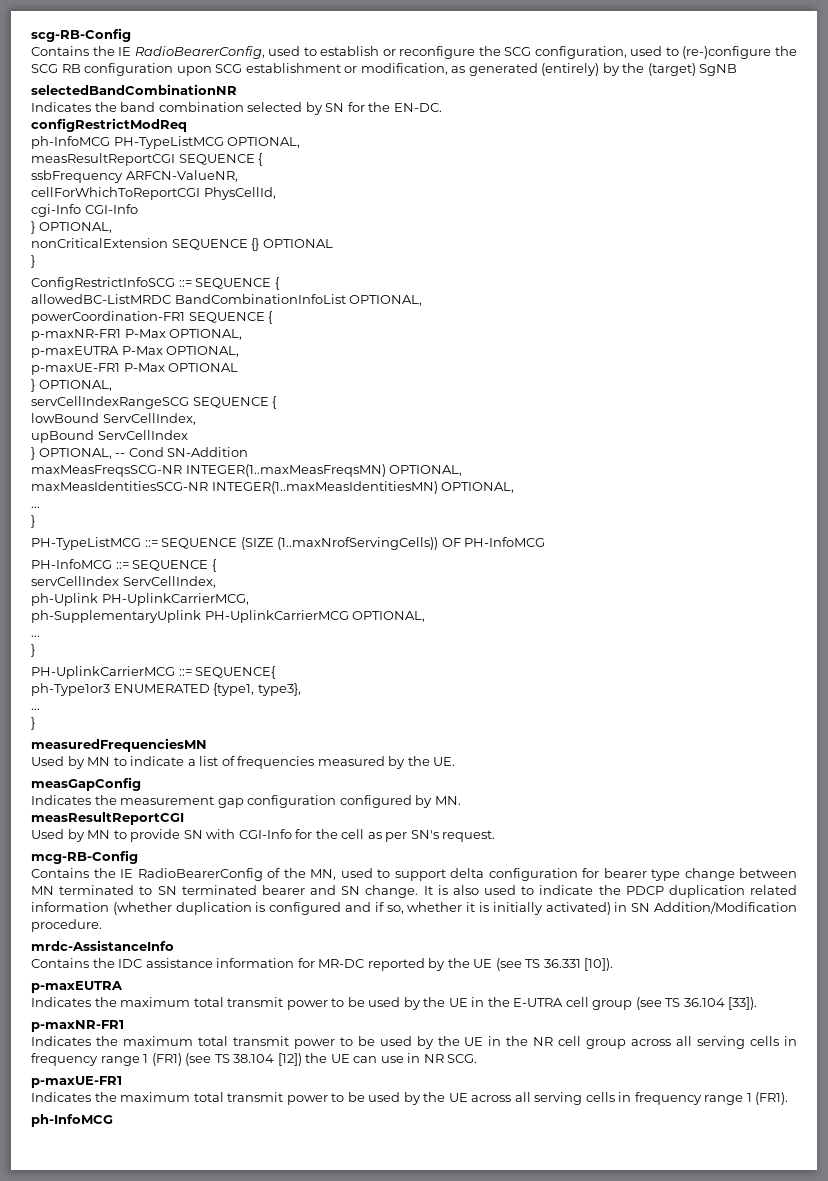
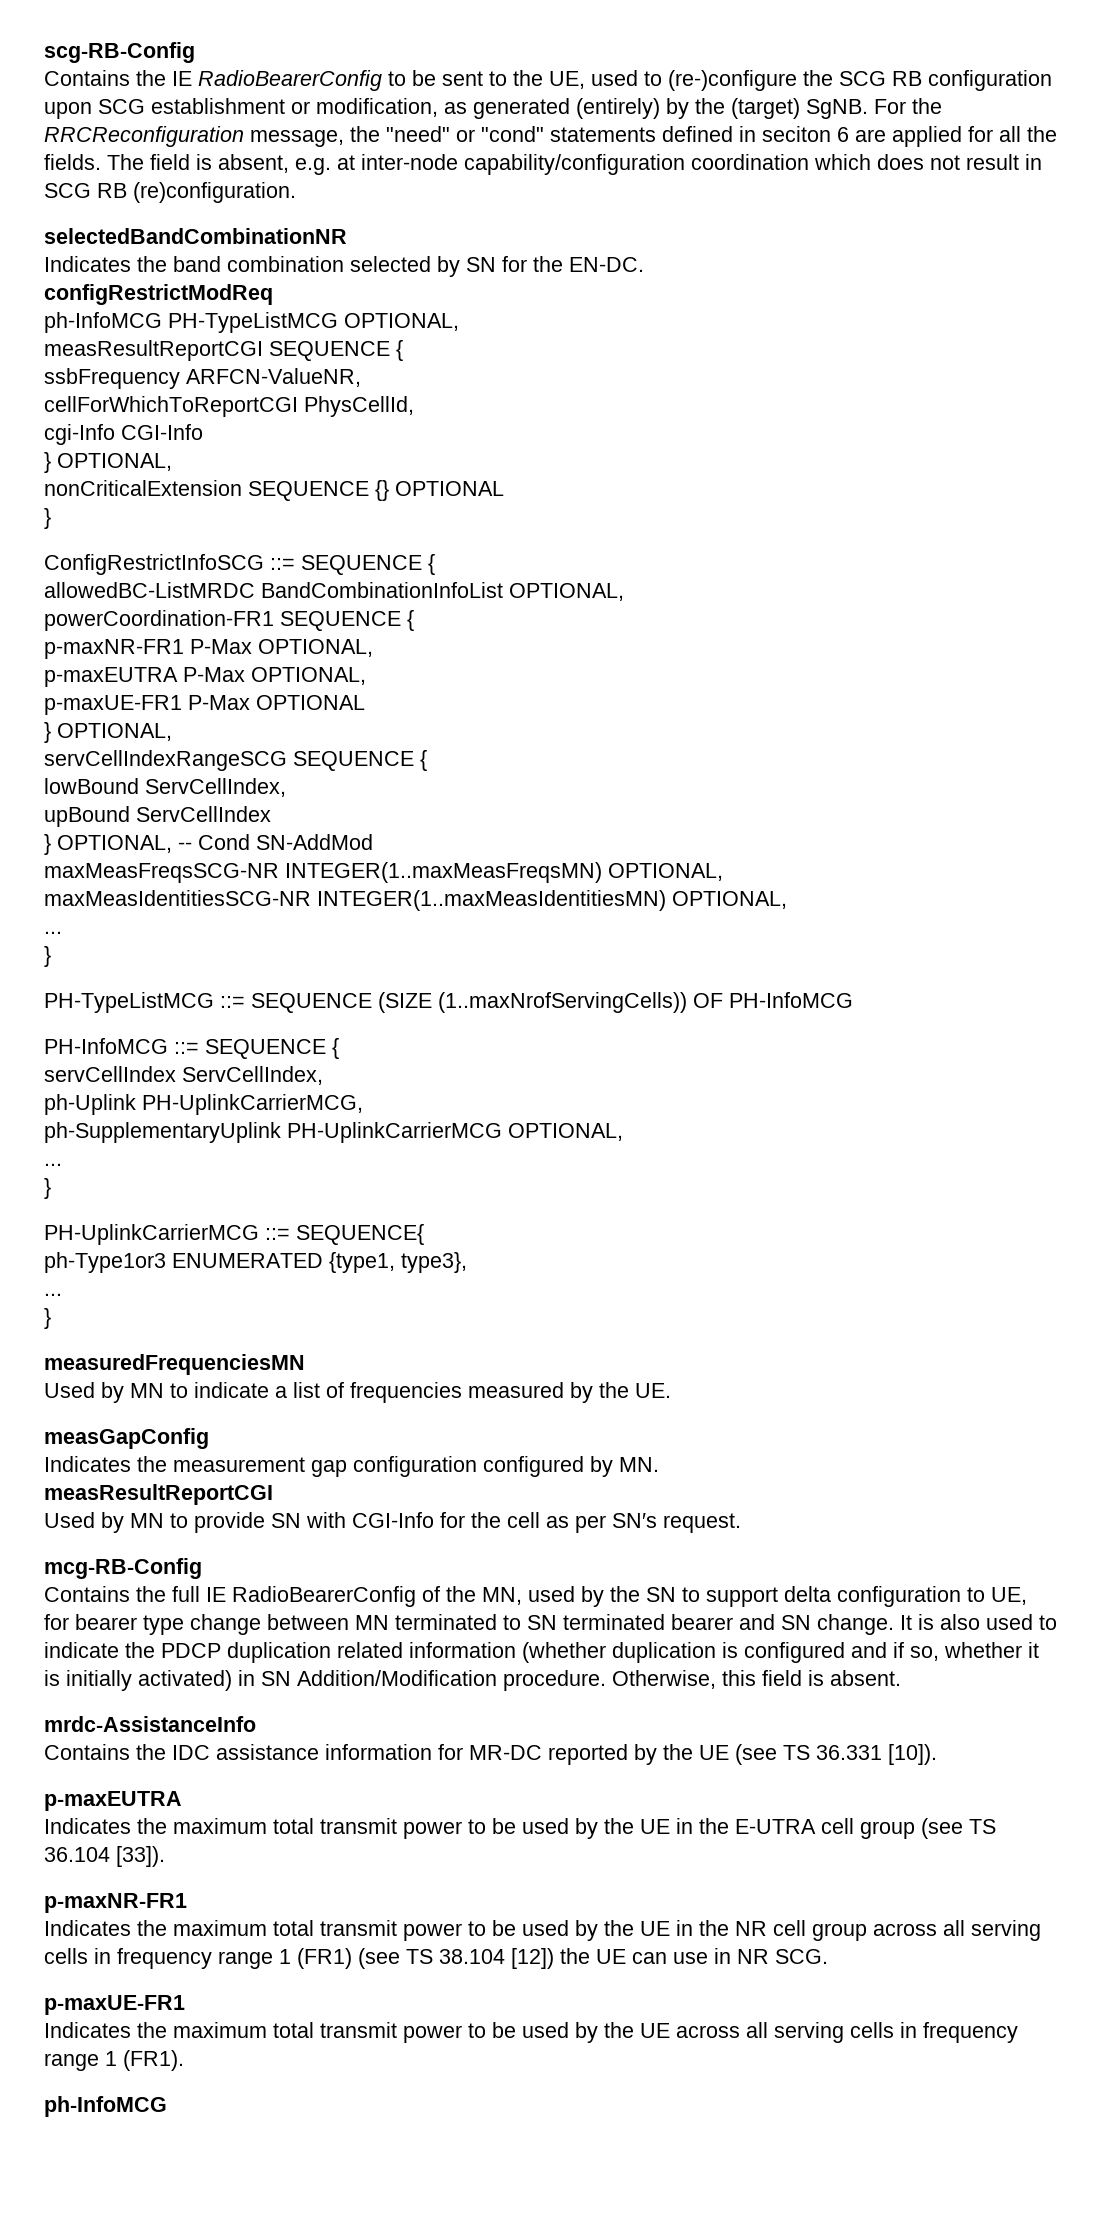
[134,46,627,59] RadioBearerConfig, used to establish or reconfigure the SCG configuration, -> [198,70,585,91] RadioBearerConfig to be sent to the UE,
[699,64,738,76] SgNB -> [806,98,942,119] [44,126,1057,147] [44,154,1042,175] [44,182,296,203] SgNB. For the RRCReconfiguration message, the "need" or "cond" statements defined in seciton 6 are applied for all the fields. The field is absent, e.g. at inter-node capability/configuration coordination which does not result in SCG RB (re)configuration.
[167,447,249,457] SN-Addition -> [256,834,373,850] SN-AddMod
(116, 873) none -> [172,1586,200,1602] full
(373, 873) none -> [581,1586,676,1607] by the SN
(578, 874) none -> [967,1587,1027,1605] to UE,
(102, 925) none -> [612,1670,901,1689] Otherwise, this field is absent.

